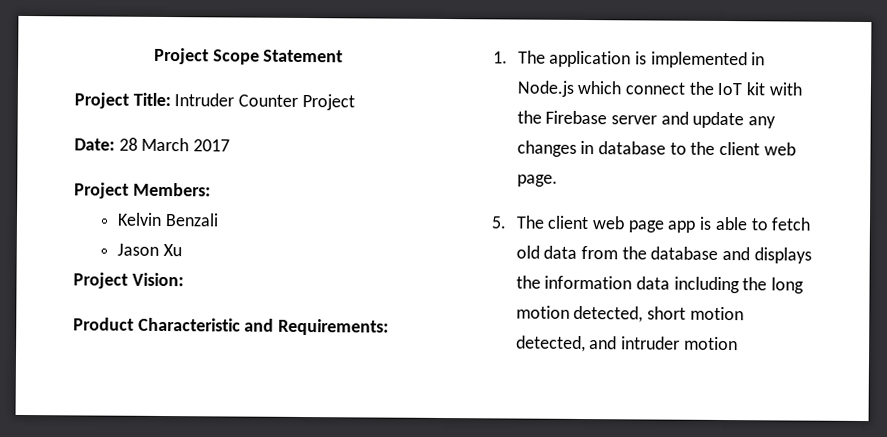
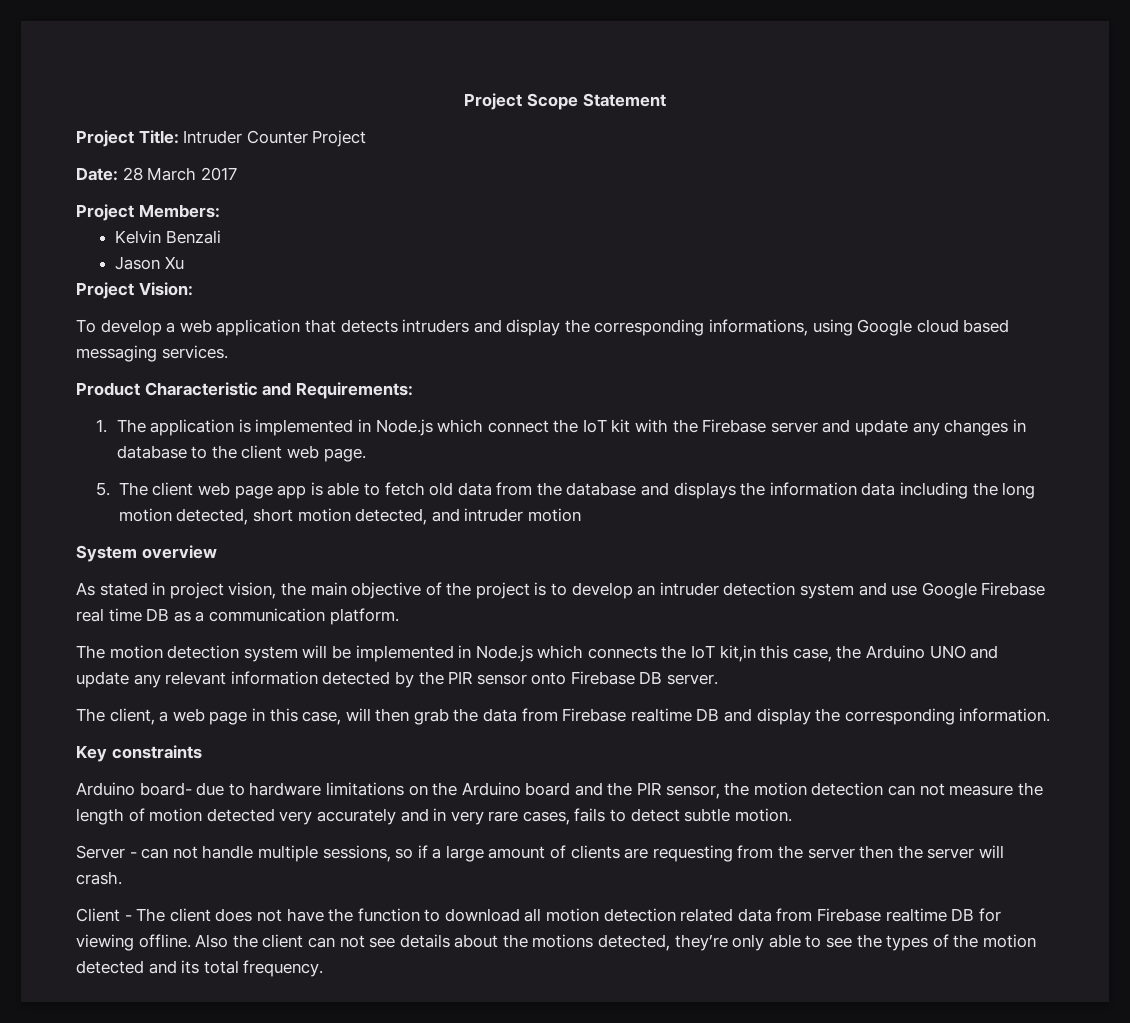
(184, 279) none -> [76,319,1010,336] [76,345,228,362] // To develop a web application that detects intruders and display the corresponding informations, using Google cloud based messaging services.
(738, 343) none -> [76,545,217,562] [76,582,1046,599] [76,608,399,625] [76,645,999,662] [76,671,719,688] [76,708,1051,725] [76,745,202,762] [76,782,1043,799] [76,808,792,825] [76,845,1004,862] [76,871,122,885] [76,908,1001,922] [76,934,1036,951] [76,960,324,977] // System overview // As stated in project vision, the main objective of the project is to develop an intruder detection system and use Google Firebase real time DB as a communication platform. // The motion detection system will be implemented in Node.js which connects the IoT kit,in this case, the Arduino UNO and update any relevant information detected by the PIR sensor onto Firebase DB server. // The client, a web page in this case, will then grab the data from Firebase realtime DB and display the corresponding information. // Key constraints // Arduino board- due to hardware limitations on the Arduino board and the PIR sensor, the motion detection can not measure the length of motion detected very accurately and in very rare cases, fails to detect subtle motion. // Server - can not handle multiple sessions, so if a large amount of clients are requesting from the server then the server will crash. // Client - The client does not have the function to download all motion detection related data from Firebase realtime DB for viewing offline. Also the client can not see details about the motions detected, they’re only able to see the types of the motion detected and its total frequency.

